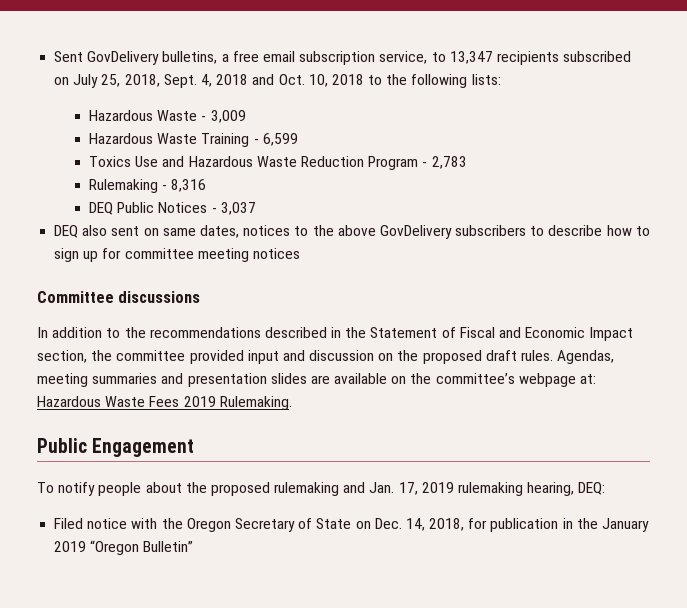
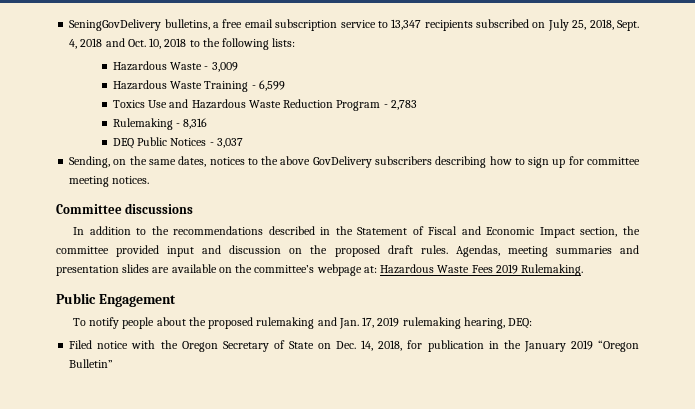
[54,51,160,65] Sent GovDelivery -> [69,19,162,31] SeningGovDelivery
[379,51,428,64] service, -> [340,20,376,28] service
[54,225,159,238] DEQ also sent on -> [69,156,147,168] Sending, on the
[530,225,603,236] to describe -> [435,156,487,168] describing
[252,248,300,259] notices -> [112,176,150,184] notices.

